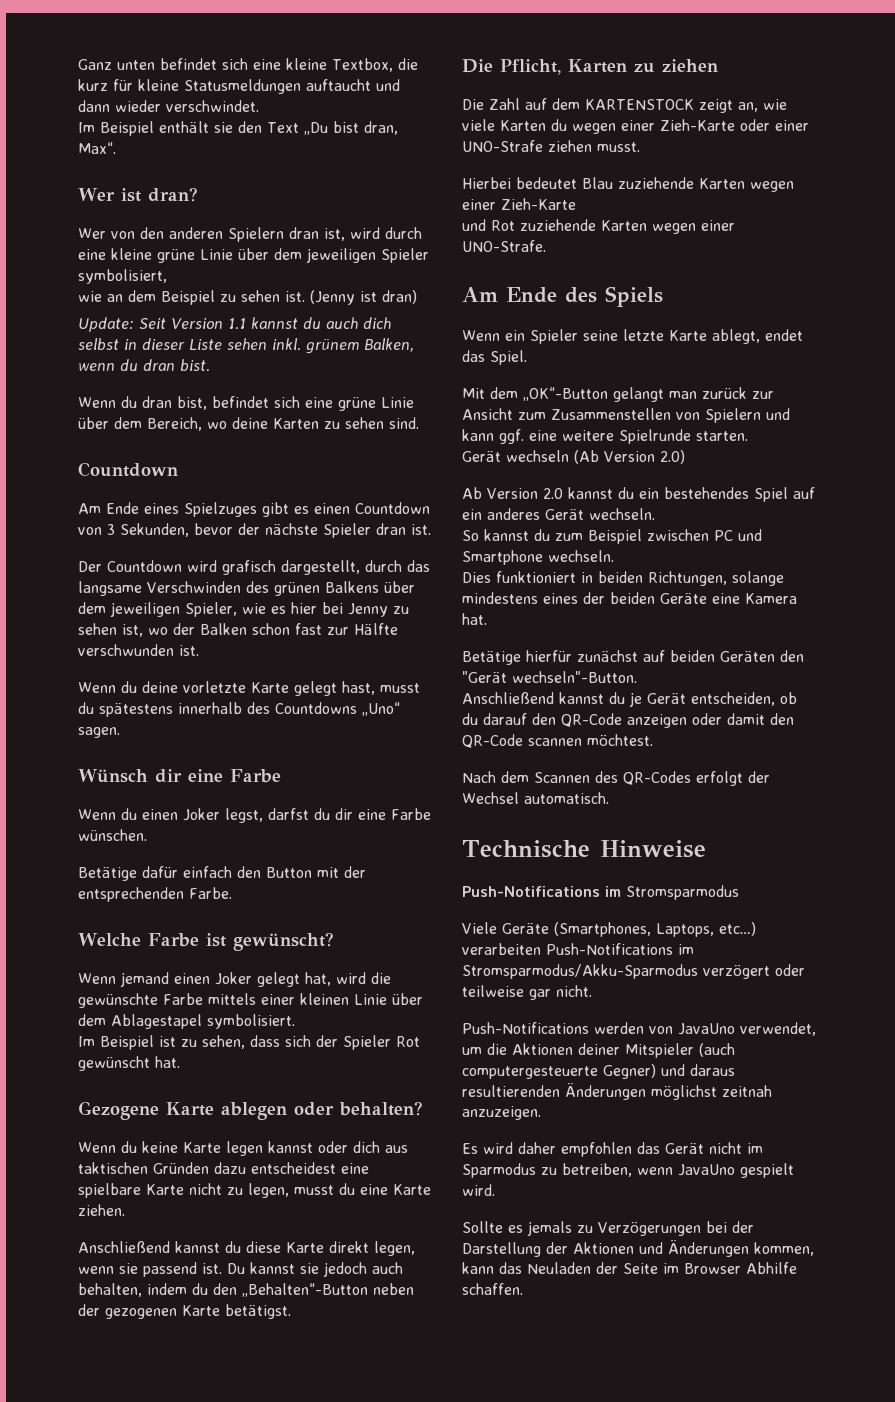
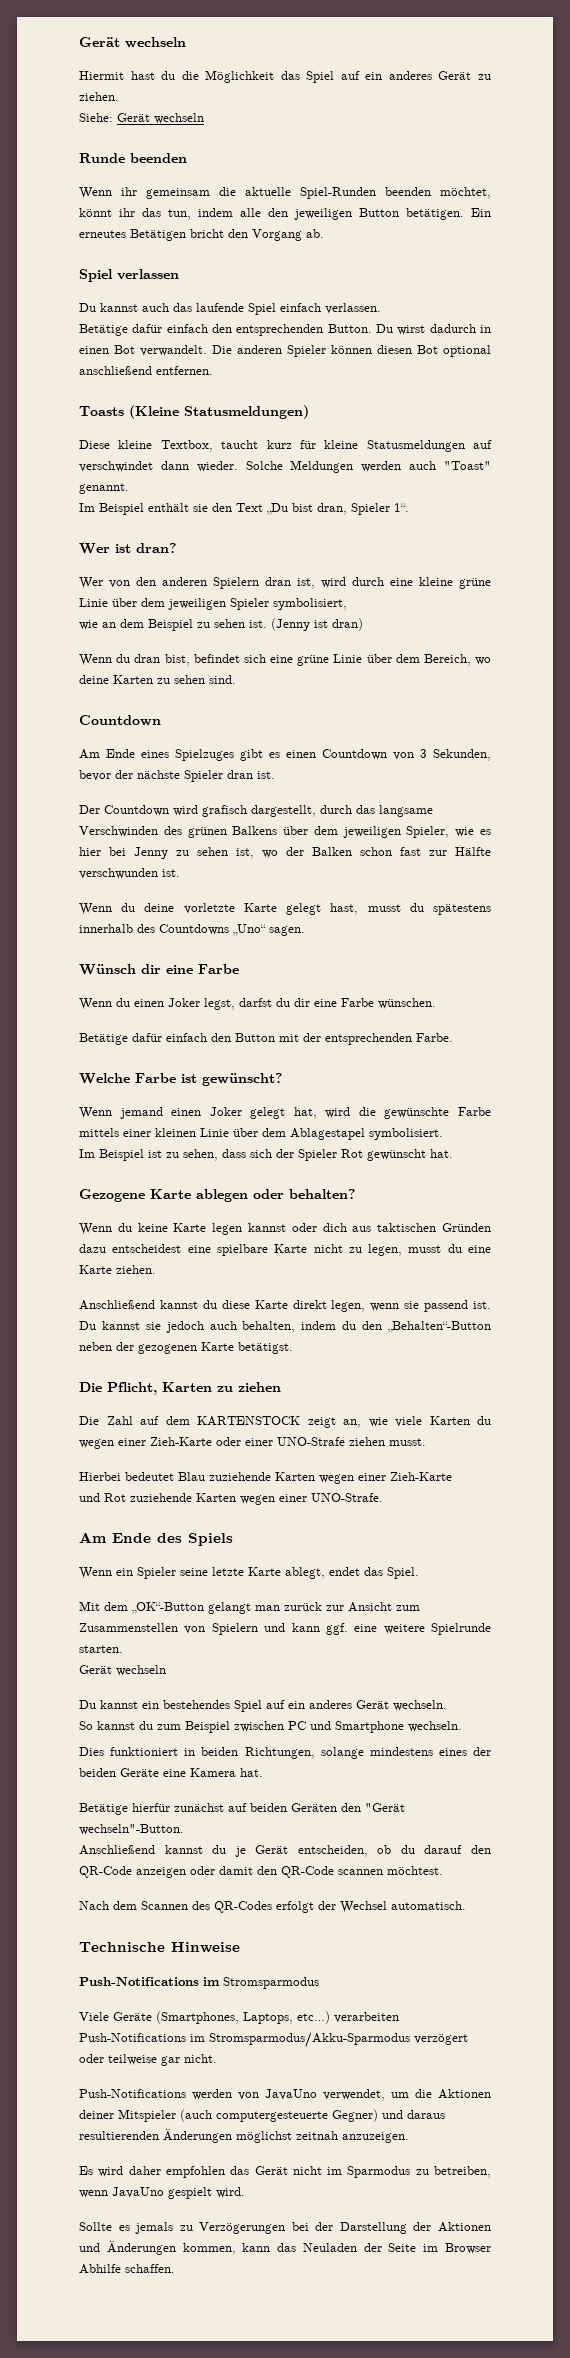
[78,58,281,70] Ganz unten befindet sich eine -> [79,37,186,48] [79,70,492,83] [79,92,119,101] [79,113,204,124] [79,153,187,163] [79,187,491,199] [79,208,491,220] [79,229,324,241] [79,269,179,282] [79,303,381,315] [79,324,491,336] [79,345,491,357] [79,366,213,375] [79,405,309,419] [79,440,110,449] Gerät wechseln // Hiermit hast du die Möglichkeit das Spiel auf ein anderes Gerät zu ziehen. // Siehe: Gerät wechseln // Runde beenden // Wenn ihr gemeinsam die aktuelle Spiel-Runden beenden möchtet, könnt ihr das tun, indem alle den jeweiligen Button betätigen. Ein erneutes Betätigen bricht den Vorgang ab. // Spiel verlassen // Du kannst auch das laufende Spiel einfach verlassen. // Betätige dafür einfach den entsprechenden Button. Du wirst dadurch in einen Bot verwandelt. Die anderen Spieler können diesen Bot optional anschließend entfernen. // Toasts (Kleine Statusmeldungen) // Diese
[397,58,418,70] die -> [221,440,259,449] taucht
[306,79,400,91] [78,100,259,112] auftaucht und dann wieder verschwindet. -> [473,440,492,449] [79,460,491,473] [79,483,129,494] auf verschwindet dann wieder. Solche Meldungen werden auch "Toast" genannt.
[78,142,116,154] Max“. -> [351,503,409,515] Spieler 1“.
[78,317,391,332] [78,338,414,354] [78,359,210,372] // Update: Seit Version 1.1 kannst du auch dich selbst in dieser Liste sehen inkl. grünem Balken, wenn du dran bist. -> (363, 624) none
[574,450,685,464] [462,487,634,499] (Ab Version 2.0) // Ab Version 2.0 kannst du -> [79,1700,138,1709] // Du kannst

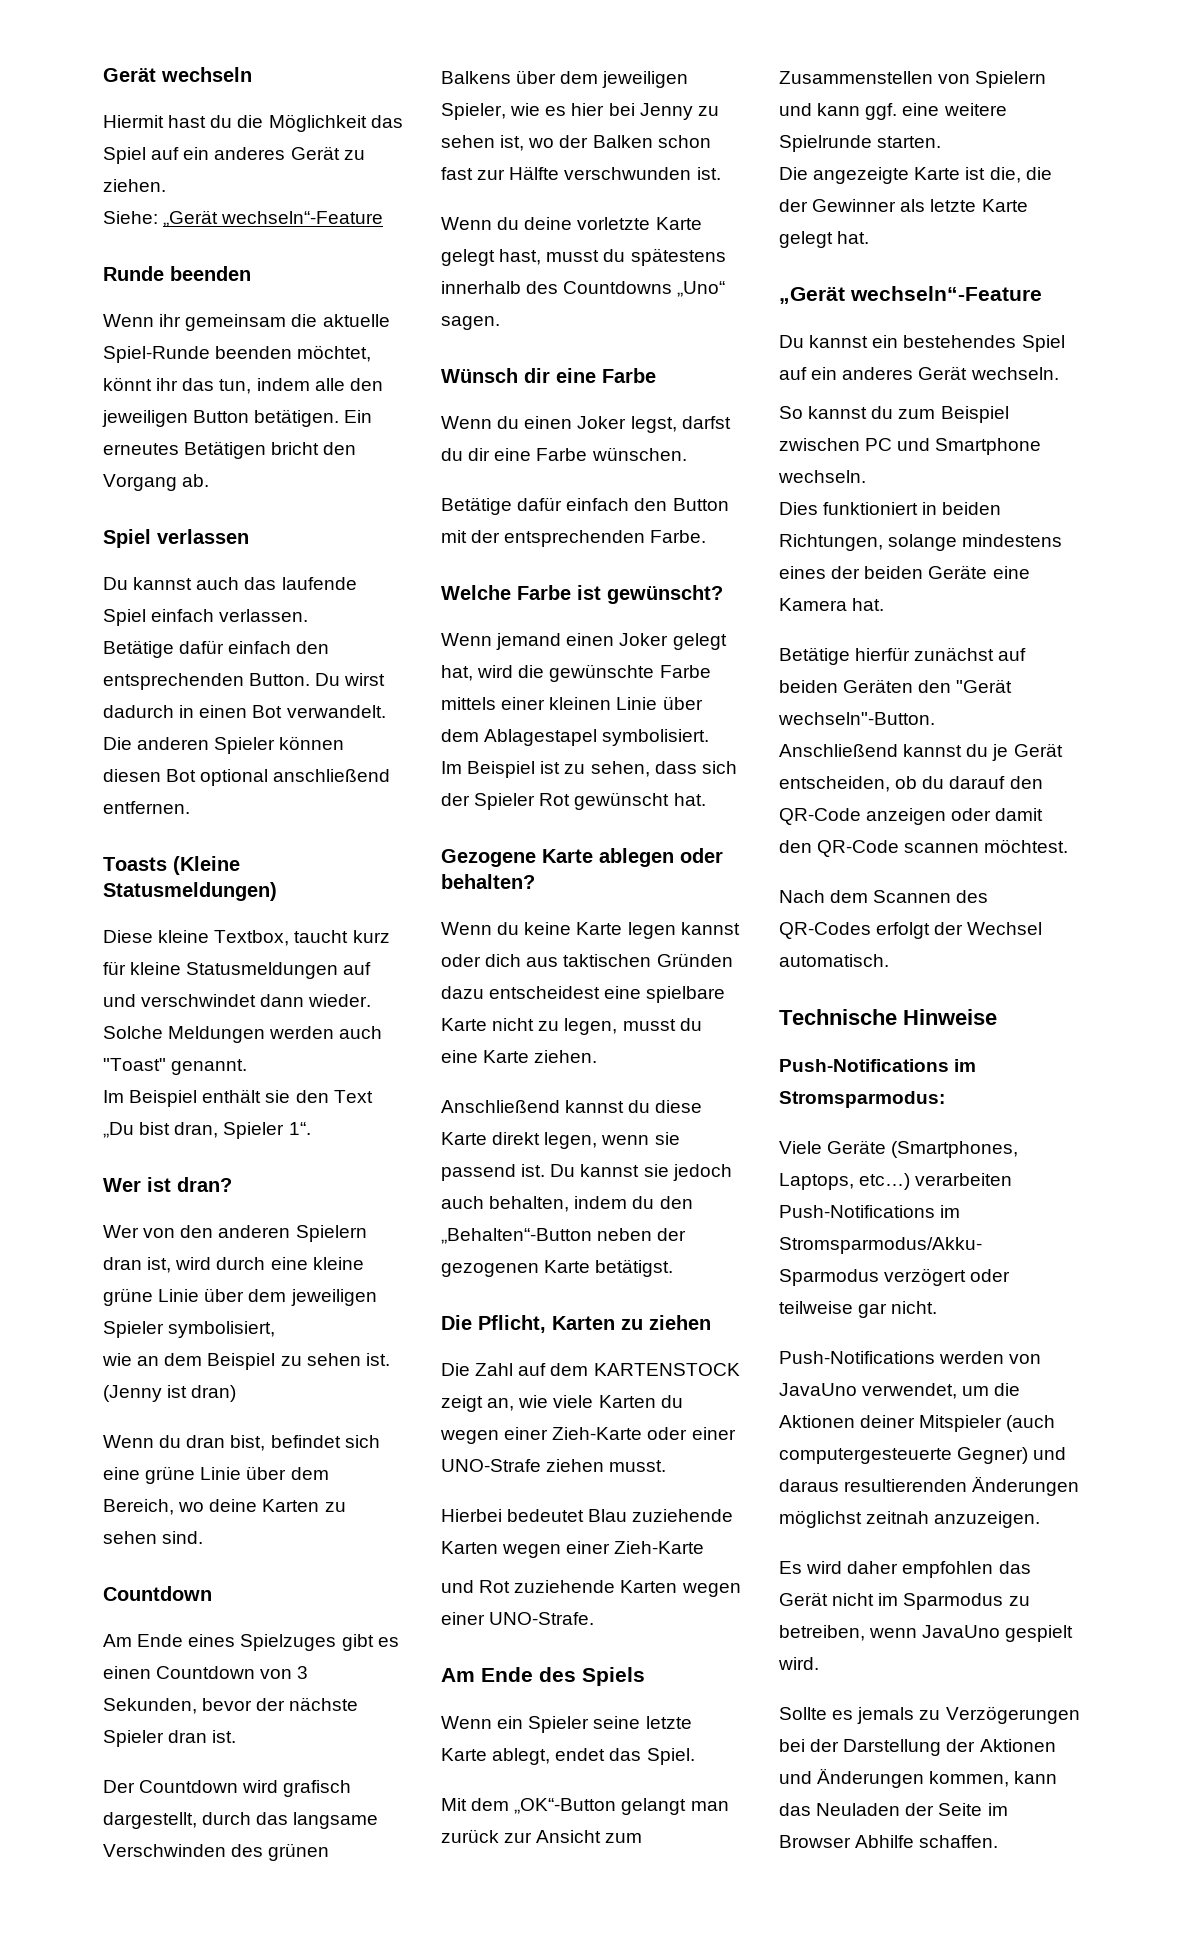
[117,113,204,124] Gerät wechseln -> [163,210,384,227] „Gerät wechseln“-Feature
[300,187,376,199] Spiel-Runden -> [103,346,210,363] Spiel-Runde
(492, 444) none -> [103,994,136,1007] und
[79,1665,166,1676] Gerät wechseln -> [779,167,1052,184] [779,199,1028,212] [779,231,870,248] [779,286,1042,304] Die angezeigte Karte ist die, die der Gewinner als letzte Karte gelegt hat. // „Gerät wechseln“-Feature
[223,1977,319,1989] Stromsparmodus -> [779,1091,945,1108] Stromsparmodus:

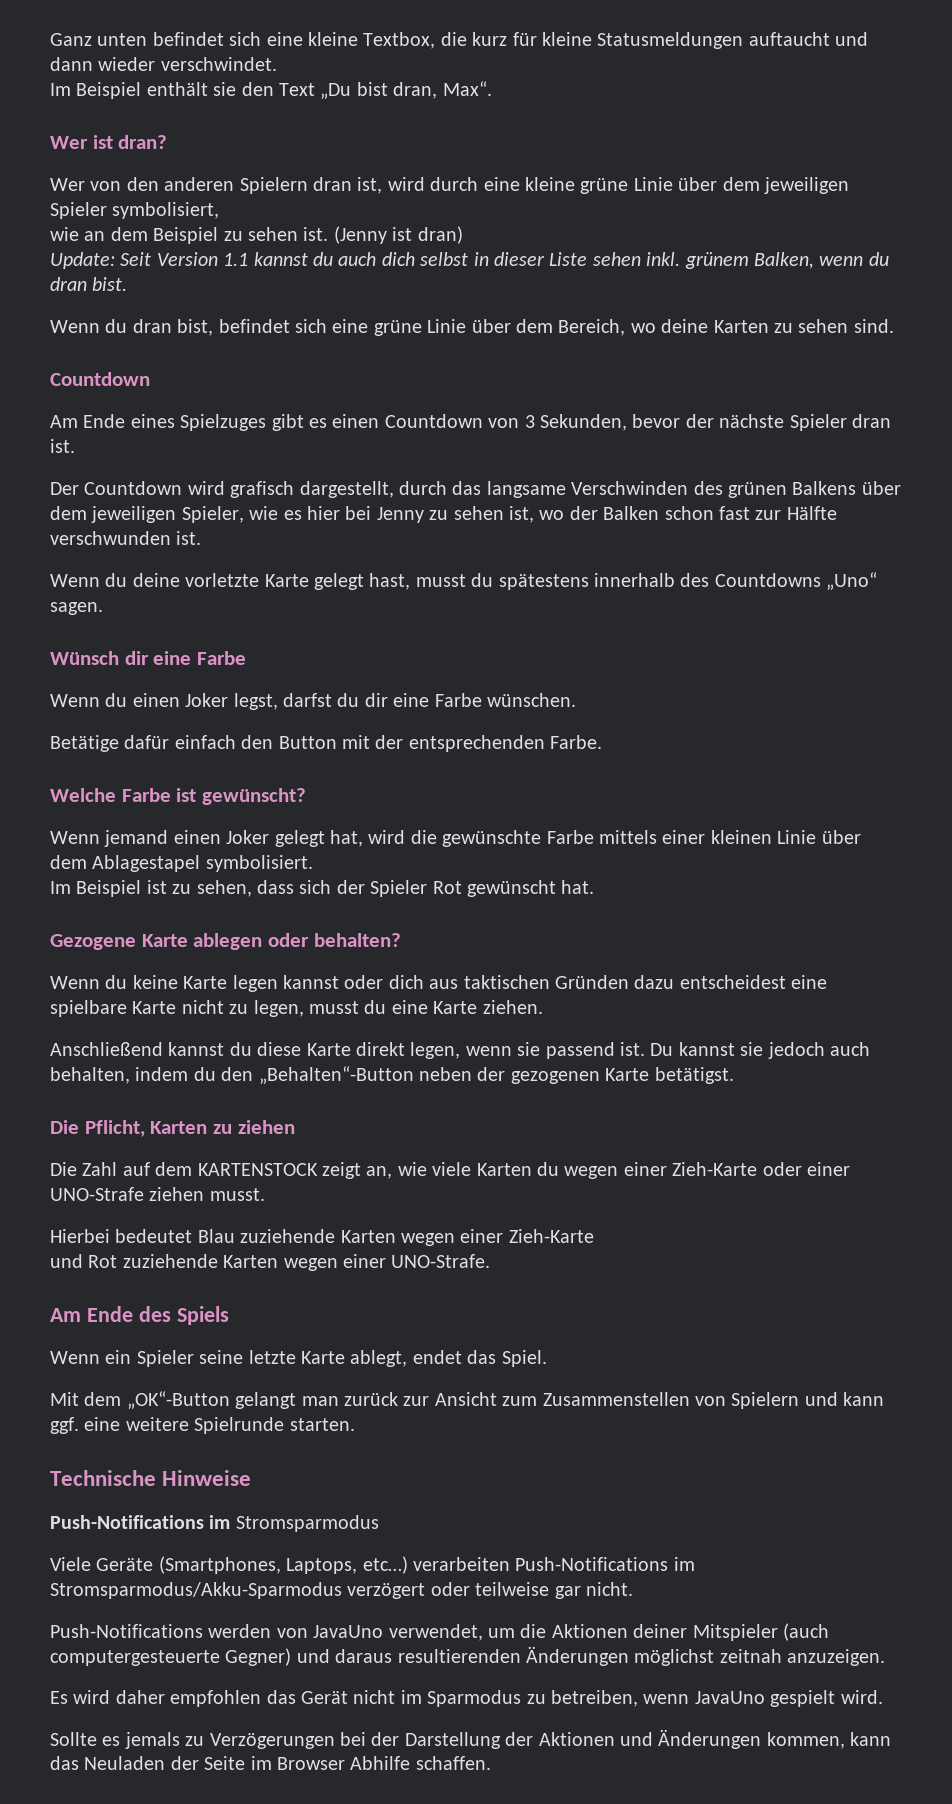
[103,67,252,82] [103,114,403,132] [103,146,365,164] [103,179,166,192] [103,210,384,227] [103,266,251,281] [103,314,390,331] [103,345,372,363] [103,377,383,394] [102,409,373,427] [103,441,357,459] [103,474,210,491] [103,529,249,548] [103,577,357,590] [103,609,309,626] [103,640,330,658] [103,673,386,690] [103,705,386,718] [103,736,345,754] [103,769,391,786] [103,801,190,814] [103,856,240,875] [103,882,277,901] [103,930,153,943] Gerät wechseln // Hiermit hast du die Möglichkeit das Spiel auf ein anderes Gerät zu ziehen. // Siehe: „Gerät wechseln“-Feature // Runde beenden // Wenn ihr gemeinsam die aktuelle Spiel-Runde beenden möchtet, könnt ihr das tun, indem alle den jeweiligen Button betätigen. Ein erneutes Betätigen bricht den Vorgang ab. // Spiel verlassen // Du kannst auch das laufende Spiel einfach verlassen. // Betätige dafür einfach den entsprechenden Button. Du wirst dadurch in einen Bot verwandelt. Die anderen Spieler können diesen Bot optional anschließend entfernen. // Toasts (Kleine Statusmeldungen) // Diese -> [50,32,303,46] Ganz unten befindet sich eine
[294,930,349,943] taucht -> [440,32,467,46] die
[343,962,372,975] [103,994,372,1007] [103,1026,383,1043] [103,1058,248,1075] auf und verschwindet dann wieder. Solche Meldungen werden auch "Toast" genannt. -> [748,32,869,46] [50,57,277,71] auftaucht und dann wieder verschwindet.
[223,1122,311,1139] Spieler 1“. -> [442,81,492,96] Max“.
(237, 1393) none -> [50,252,889,269] [50,277,128,291] // Update: Seit Version 1.1 kannst du auch dich selbst in dieser Liste sehen inkl. grünem Balken, wenn du dran bist.
[779,167,1052,184] [779,199,1028,212] [779,231,870,248] [779,286,1042,304] [779,335,1065,352] [779,366,1059,380] [779,406,1009,423] [779,438,1042,455] [778,470,866,483] [779,502,1002,515] [779,534,1063,551] [779,565,1030,579] [779,598,885,611] [779,647,1027,665] [779,679,1013,693] [778,712,935,725] [779,743,1063,761] [779,776,1043,792] [779,808,1044,825] [779,839,1069,857] [779,890,989,903] [779,922,1043,939] [779,954,889,967] // Die angezeigte Karte ist die, die der Gewinner als letzte Karte gelegt hat. // „Gerät wechseln“-Feature // Du kannst ein bestehendes Spiel auf ein anderes Gerät wechseln. // So kannst du zum Beispiel zwischen PC und Smartphone wechseln. // Dies funktioniert in beiden Richtungen, solange mindestens eines der beiden Geräte eine Kamera hat. // Betätige hierfür zunächst auf beiden Geräten den "Gerät wechseln"-Button. // Anschließend kannst du je Gerät entscheiden, ob du darauf den QR-Code anzeigen oder damit den QR-Code scannen möchtest. // Nach dem Scannen des QR-Codes erfolgt der Wechsel automatisch. -> (355, 1424) none
[779,1091,945,1108] Stromsparmodus: -> [235,1515,379,1532] Stromsparmodus

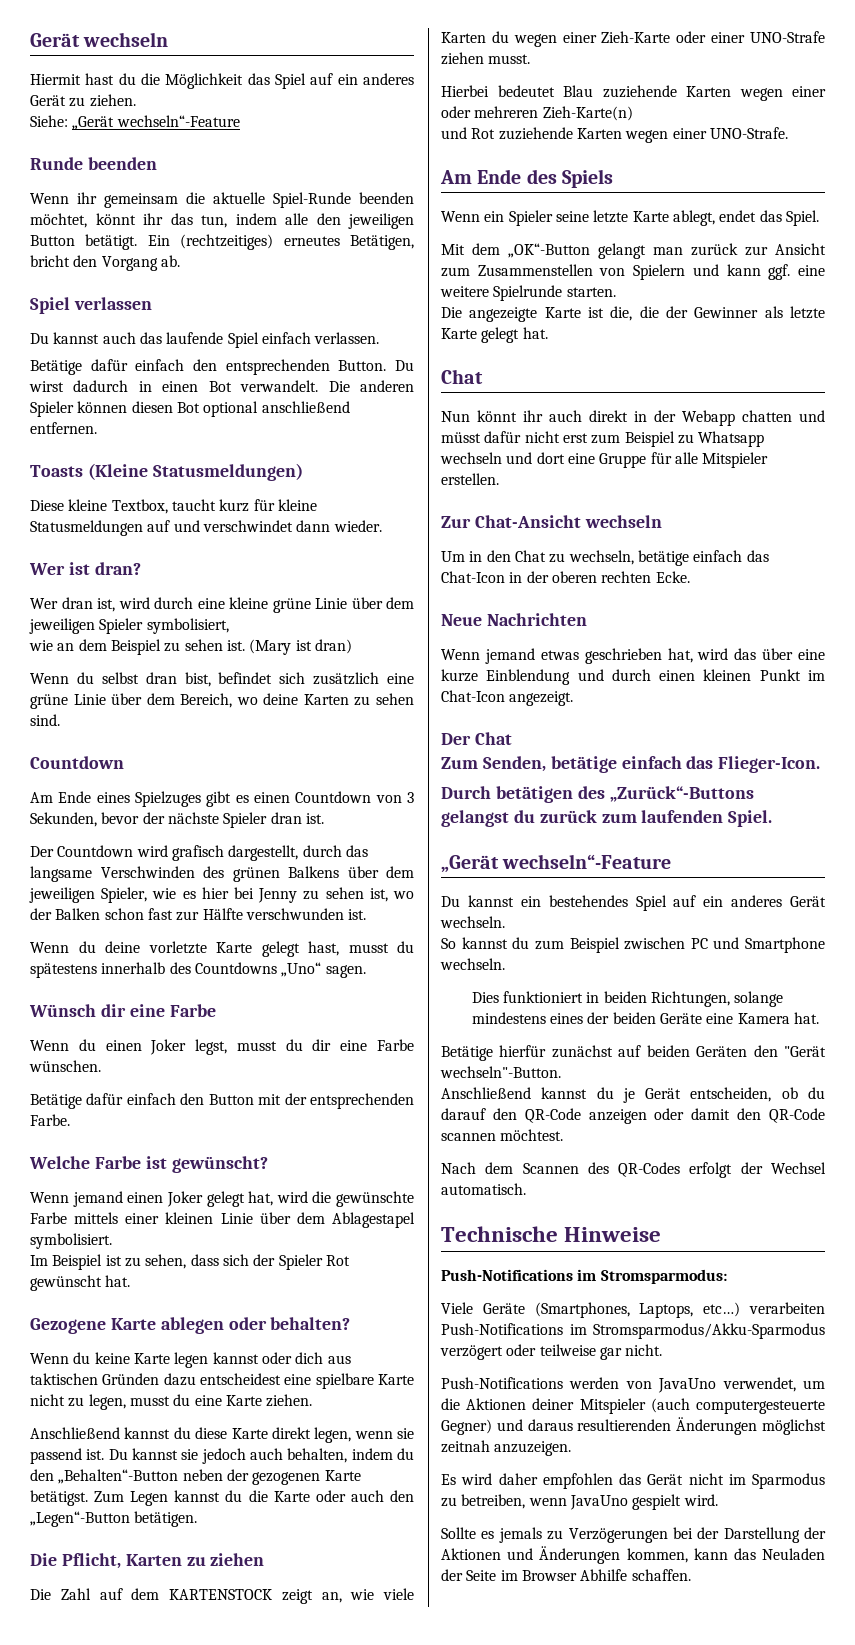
[50,32,303,46] Ganz unten befindet sich eine -> [30,32,169,47] [30,73,414,89] [30,94,136,107] [30,115,240,130] [30,157,157,170] [30,192,414,208] [30,213,414,229] [30,234,415,250] [30,255,180,271] [30,297,152,314] [30,332,380,348] [30,359,414,375] [29,380,414,392] [30,401,350,417] [30,422,97,434] [30,463,303,481] [30,500,64,511] Gerät wechseln // Hiermit hast du die Möglichkeit das Spiel auf ein anderes Gerät zu ziehen. // Siehe: „Gerät wechseln“-Feature // Runde beenden // Wenn ihr gemeinsam die aktuelle Spiel-Runde beenden möchtet, könnt ihr das tun, indem alle den jeweiligen Button betätigt. Ein (rechtzeitiges) erneutes Betätigen, bricht den Vorgang ab. // Spiel verlassen // Du kannst auch das laufende Spiel einfach verlassen. // Betätige dafür einfach den entsprechenden Button. Du wirst dadurch in einen Bot verwandelt. Die anderen Spieler können diesen Bot optional anschließend entfernen. // Toasts (Kleine Statusmeldungen) // Diese
[440,32,467,46] die -> [171,499,216,511] taucht
[748,32,869,46] [50,57,277,71] [50,81,492,100] auftaucht und dann wieder verschwindet. // Im Beispiel enthält sie den Text „Du bist dran, Max“. -> [147,520,382,532] auf und verschwindet dann wieder.
[90,177,308,194] von den anderen Spielern -> (58, 603) none
[333,226,387,244] (Jenny -> [249,639,292,655] (Mary
[50,252,889,269] [50,277,128,291] [50,319,128,333] // Update: Seit Version 1.1 kannst du auch dich selbst in dieser Liste sehen inkl. grünem Balken, wenn du dran bist. // Wenn du -> [30,672,139,684] // Wenn du selbst
(327, 326) none -> [313,672,380,685] zusätzlich
[283,693,332,707] darfst -> [236,1041,277,1051] musst
(734, 1075) none -> [94,1490,414,1506] [30,1511,198,1527] Zum Legen kannst du die Karte oder auch den „Legen“-Button betätigen.
[508,1229,594,1243] Zieh-Karte -> [441,106,633,121] oder mehreren Zieh-Karte(n)
(355, 1424) none -> [441,306,825,322] [441,327,548,343] [441,369,483,384] [441,410,825,426] [441,431,765,447] [440,452,769,468] [441,473,499,485] [441,515,662,528] [441,550,769,566] [441,571,690,583] [441,613,587,626] [441,648,825,664] [441,669,825,685] [441,690,574,706] [441,732,512,745] [441,756,821,773] [441,786,754,803] [441,810,773,827] [441,854,672,873] [441,895,826,911] [440,916,505,928] [441,937,825,953] [440,958,505,970] [471,991,784,1007] [471,1012,819,1024] [441,1045,826,1061] [440,1066,561,1078] [441,1087,825,1103] [441,1108,825,1124] [441,1129,564,1141] [441,1162,826,1178] [441,1183,526,1195] // Die angezeigte Karte ist die, die der Gewinner als letzte Karte gelegt hat. // Chat // Nun könnt ihr auch direkt in der Webapp chatten und müsst dafür nicht erst zum Beispiel zu Whatsapp wechseln und dort eine Gruppe für alle Mitspieler erstellen. // Zur Chat-Ansicht wechseln // Um in den Chat zu wechseln, betätige einfach das Chat-Icon in der oberen rechten Ecke. // Neue Nachrichten // Wenn jemand etwas geschrieben hat, wird das über eine kurze Einblendung und durch einen kleinen Punkt im Chat-Icon angezeigt. // Der Chat // Zum Senden, betätige einfach das Flieger-Icon. // Durch betätigen des „Zurück“-Buttons gelangst du zurück zum laufenden Spiel. // „Gerät wechseln“-Feature // Du kannst ein bestehendes Spiel auf ein anderes Gerät wechseln. // So kannst du zum Beispiel zwischen PC und Smartphone wechseln. // Dies funktioniert in beiden Richtungen, solange mindestens eines der beiden Geräte eine Kamera hat. // Betätige hierfür zunächst auf beiden Geräten den "Gerät wechseln"-Button. // Anschließend kannst du je Gerät entscheiden, ob du darauf den QR-Code anzeigen oder damit den QR-Code scannen möchtest. // Nach dem Scannen des QR-Codes erfolgt der Wechsel automatisch.
[235,1515,379,1532] Stromsparmodus -> [600,1269,727,1284] Stromsparmodus:

